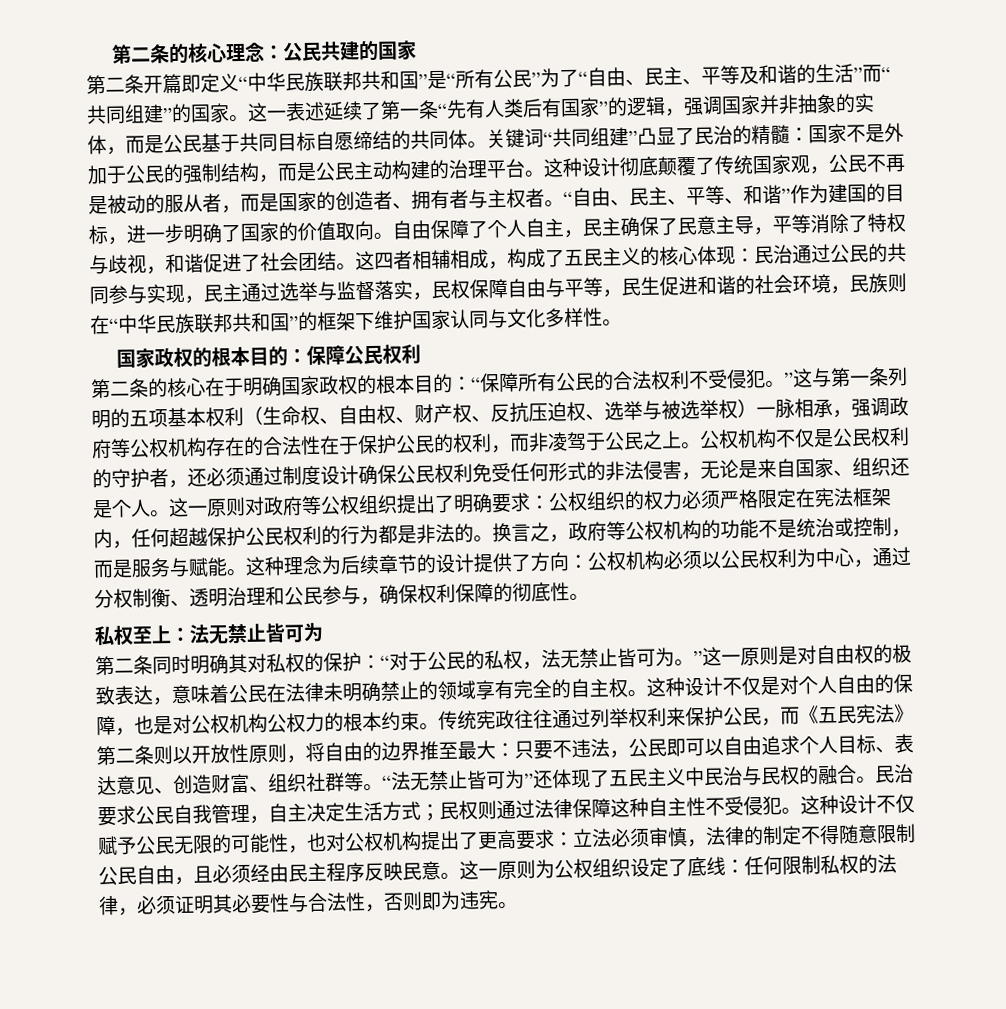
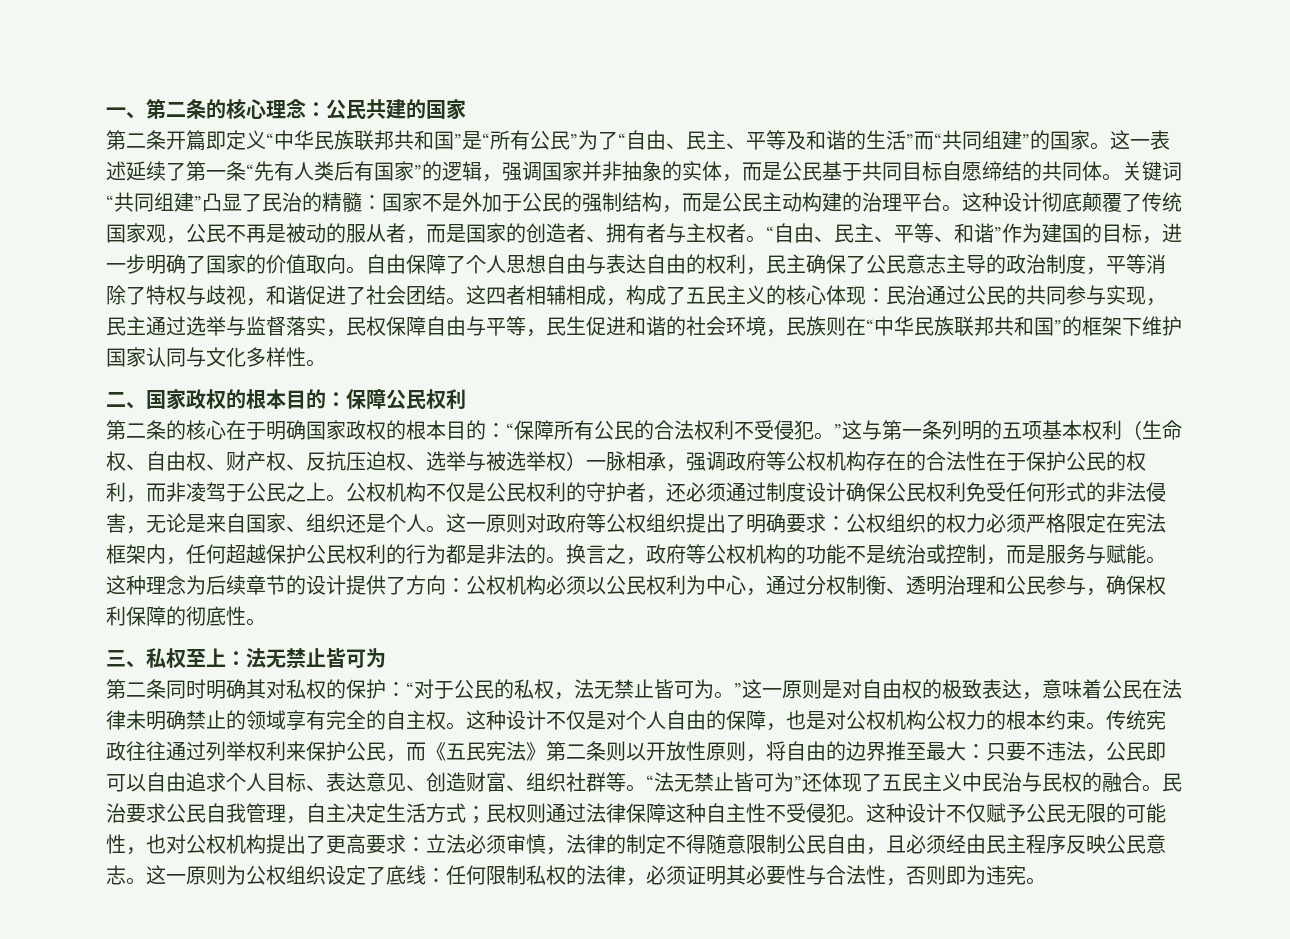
(110, 54) none -> [106,107,146,119] 一、
[525,215,754,239] 自主，民主确保了民意主导 -> [506,254,1086,275] 思想自由与表达自由的权利，民主确保了公民意志主导的政治制度
(622, 322) none -> [106,392,146,409] 二、
(589, 597) none -> [106,650,146,668] 三、
[402,860,441,881] 民意 -> [1106,834,1166,854] [106,865,126,885] 公民意志

